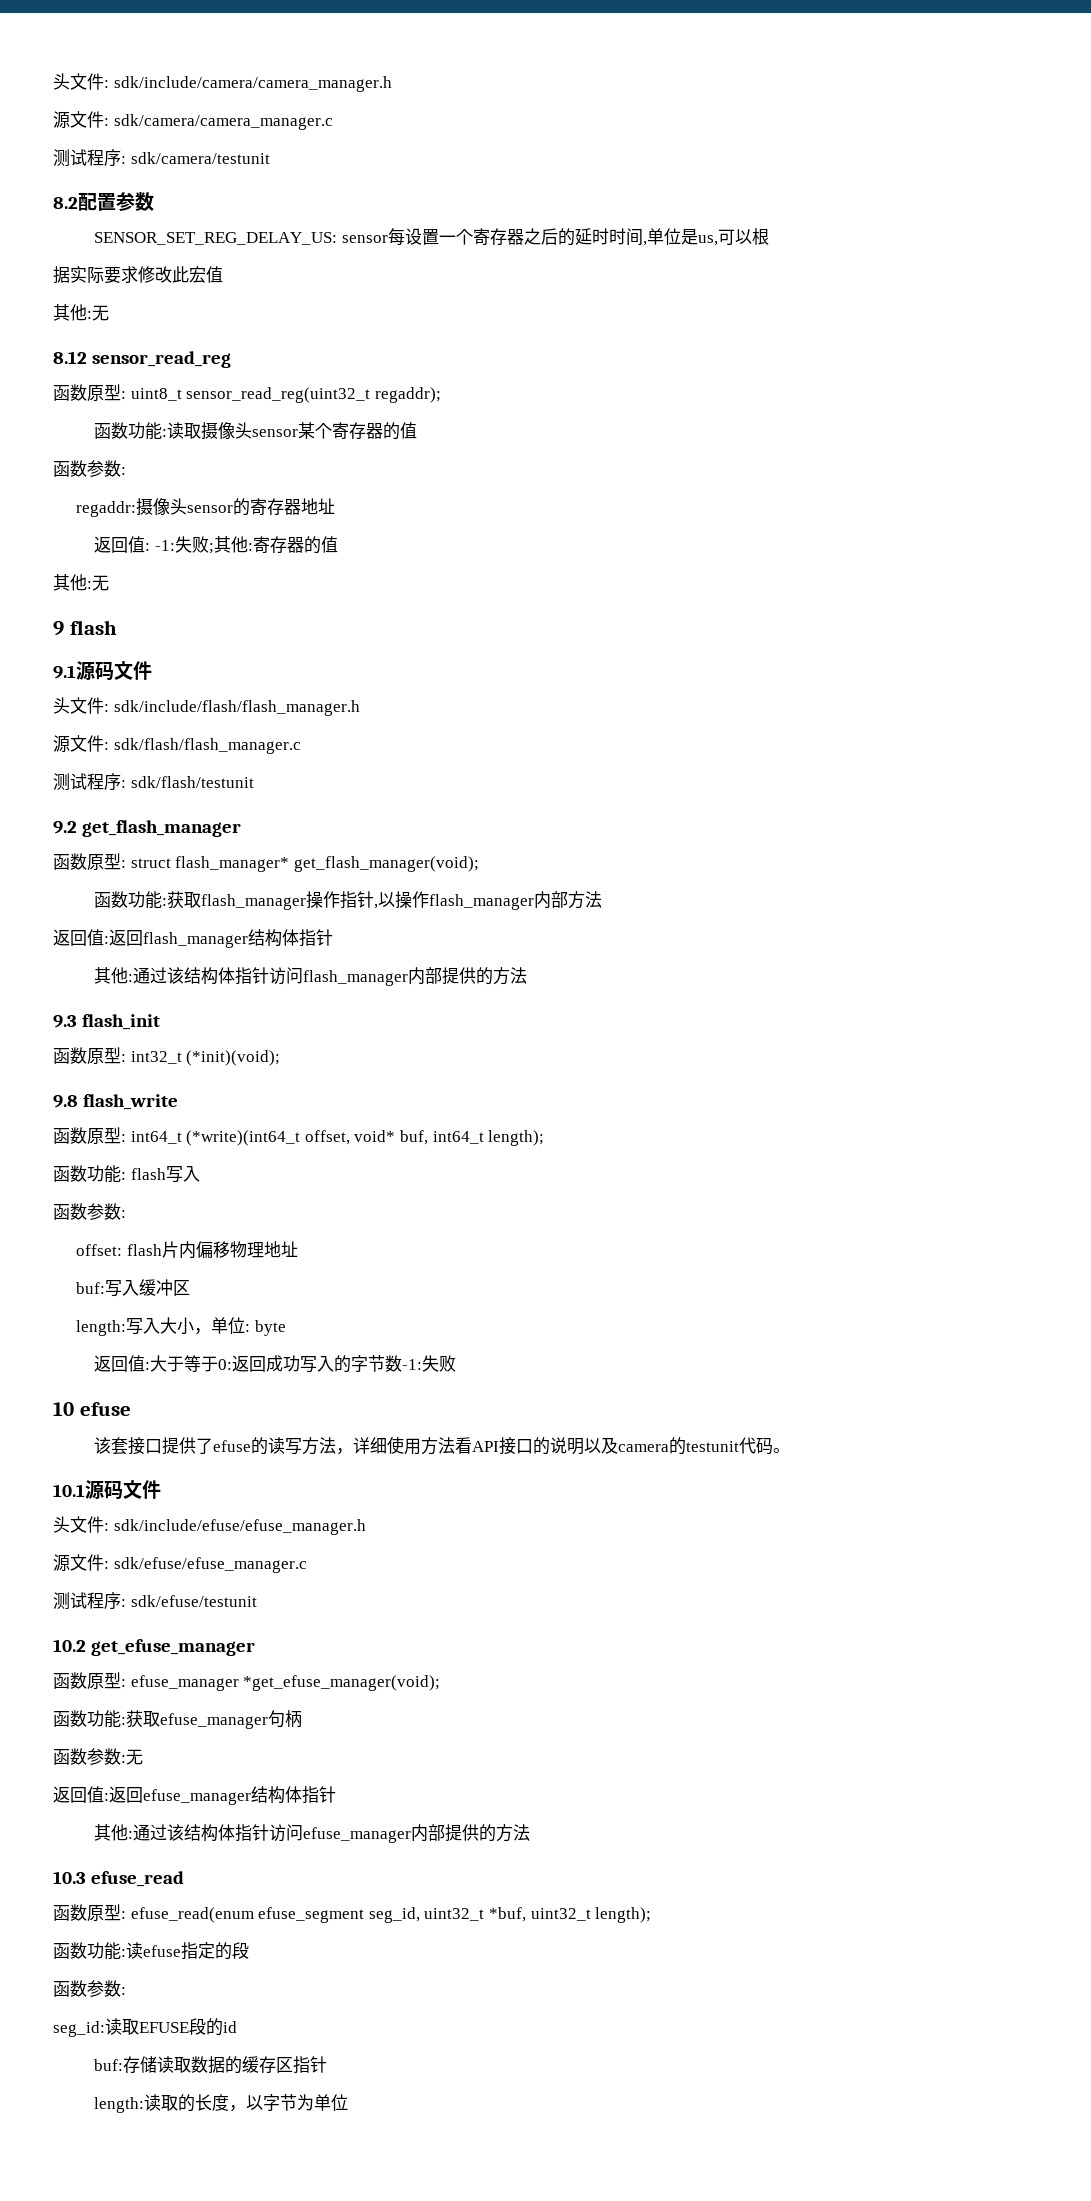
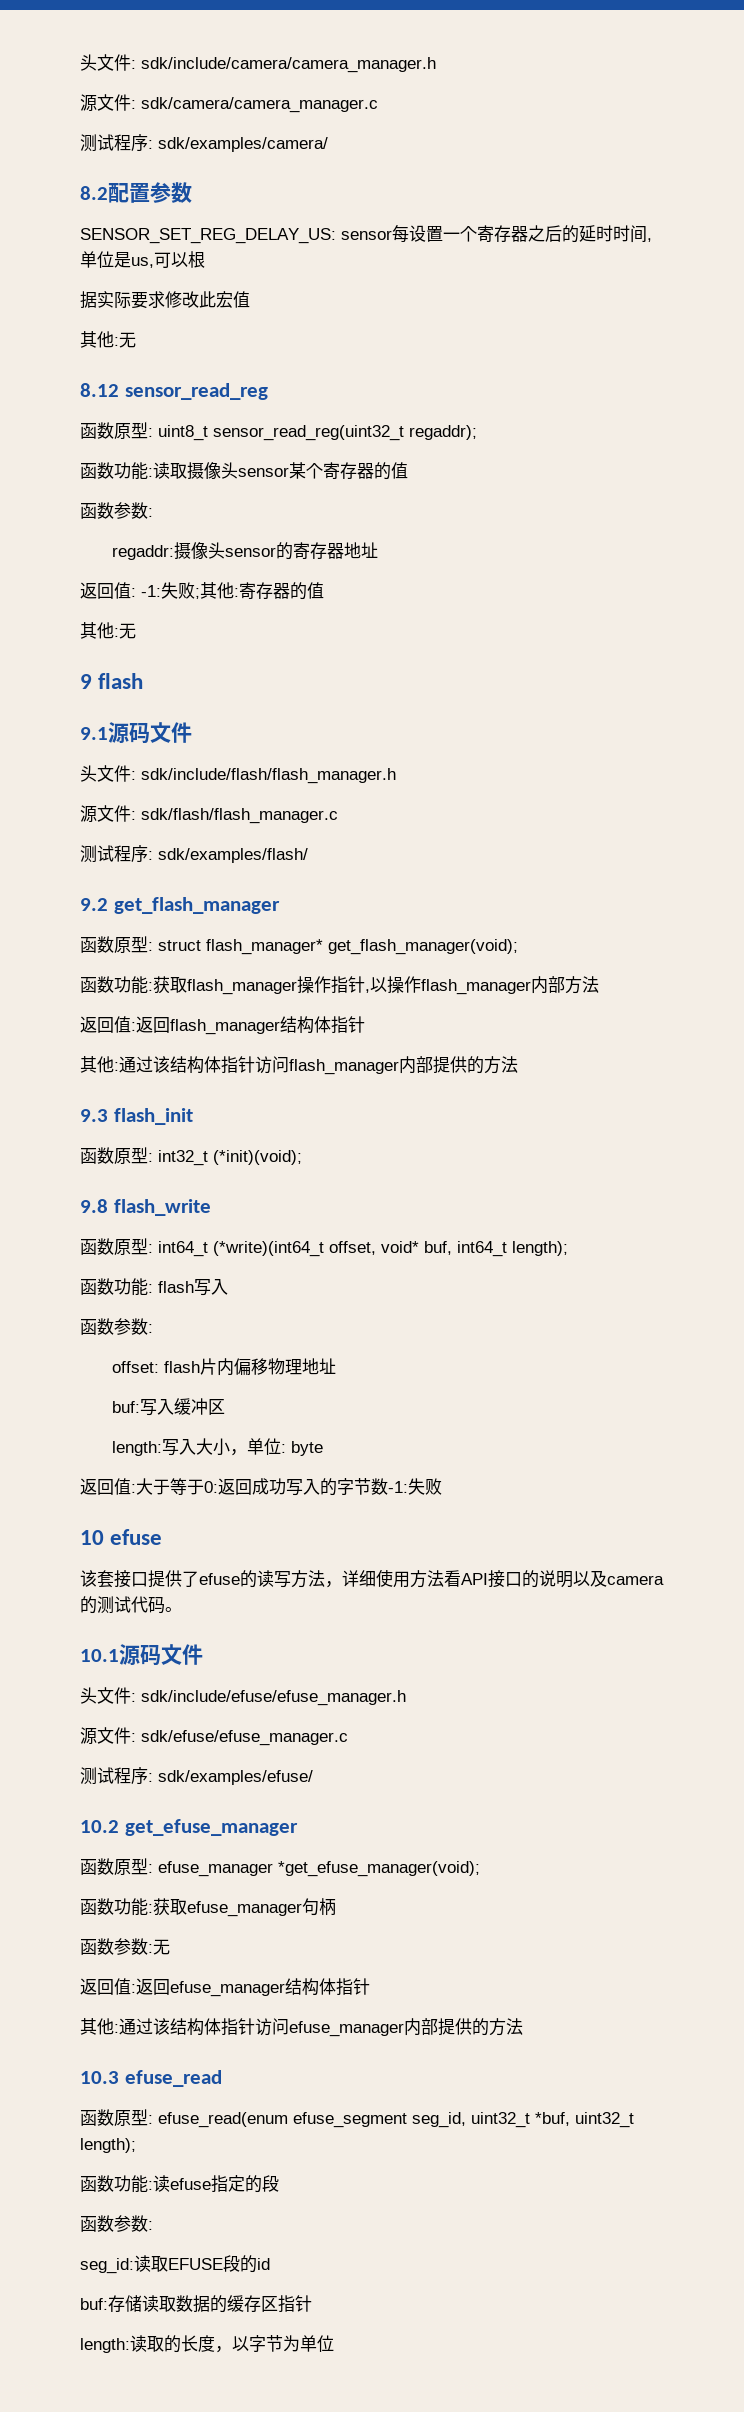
[130,152,270,164] sdk/camera/testunit -> [158,137,328,152] sdk/examples/camera/
[130,776,254,788] sdk/flash/testunit -> [158,848,308,863] sdk/examples/flash/
[686,1441,740,1452] testunit -> [97,1596,131,1614] 测试
[130,1595,257,1607] sdk/efuse/testunit -> [158,1770,313,1785] sdk/examples/efuse/

